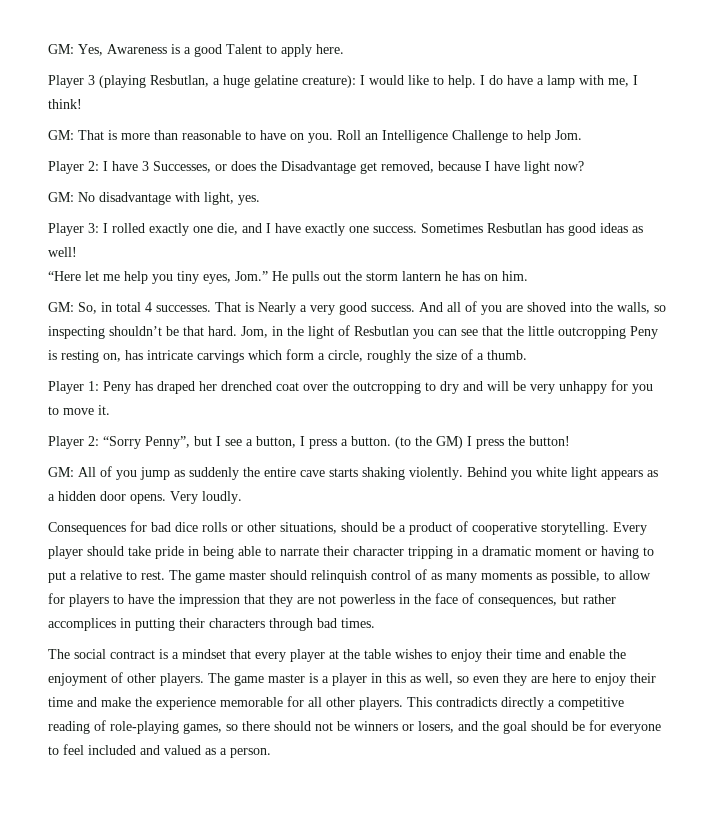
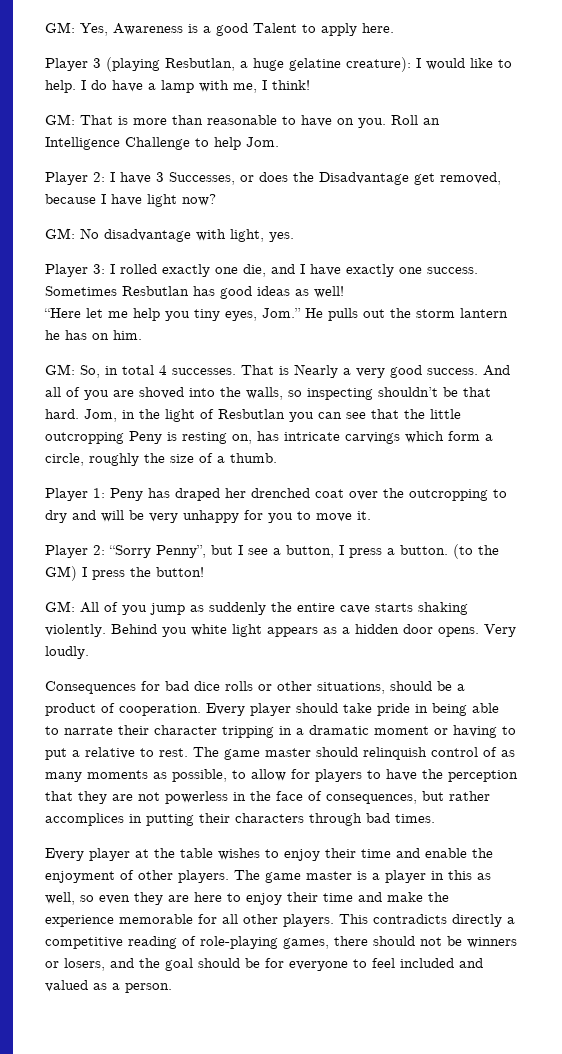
[472,522,609,535] cooperative storytelling. -> [119,704,201,716] cooperation.
[179,594,240,607] impression -> [448,770,518,782] perception
[48,649,286,662] The social contract is a mindset that every -> [45,848,84,861] Every
[226,724,238,731] so -> (329, 943) none

